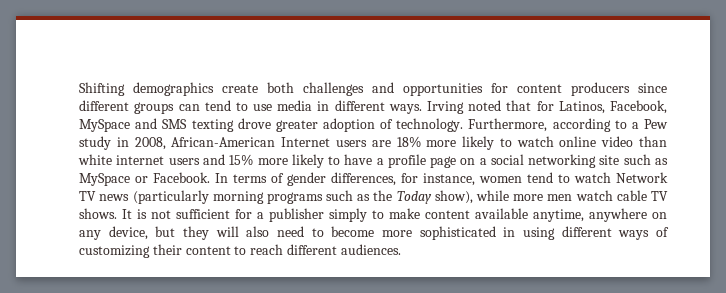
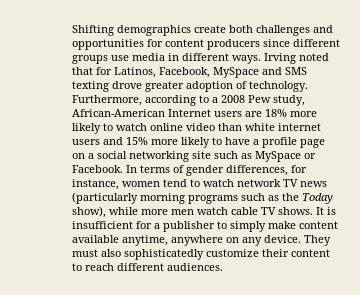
[178,100,248,111] can tend to -> (108, 59) none
[644,119,669,129] [79,136,166,150] Pew study in 2008, -> [220,95,305,106] 2008 Pew study,
[616,172,668,183] Network -> [236,179,281,187] network
[151,209,231,219] not sufficient -> [71,221,133,229] insufficient
[329,208,385,222] simply to -> [216,221,266,232] to simply
[108,226,670,240] [79,245,151,258] device, but they will also need to become more sophisticated in using different ways of customizing -> [263,235,331,246] [71,249,259,260] device. They must also sophisticatedly customize

